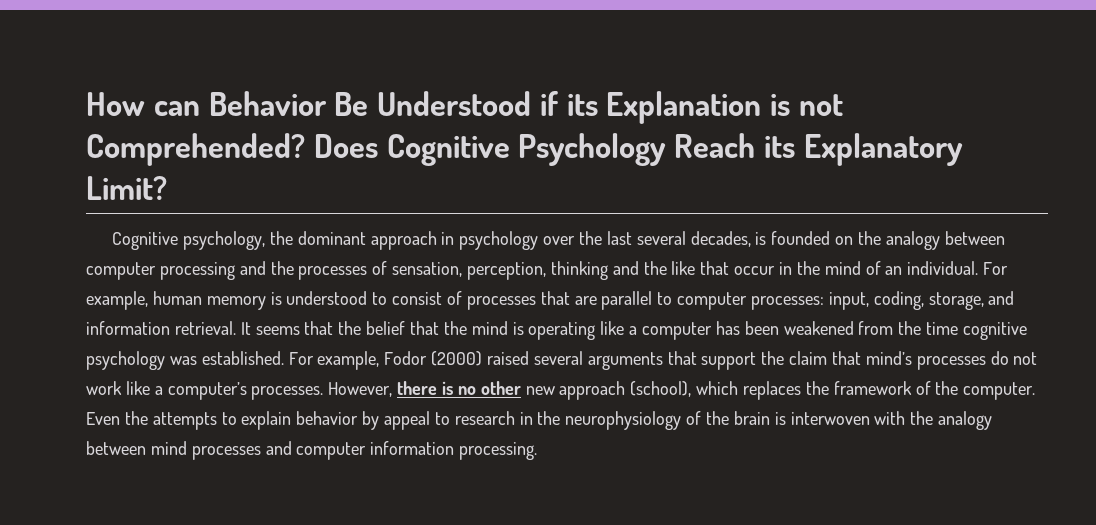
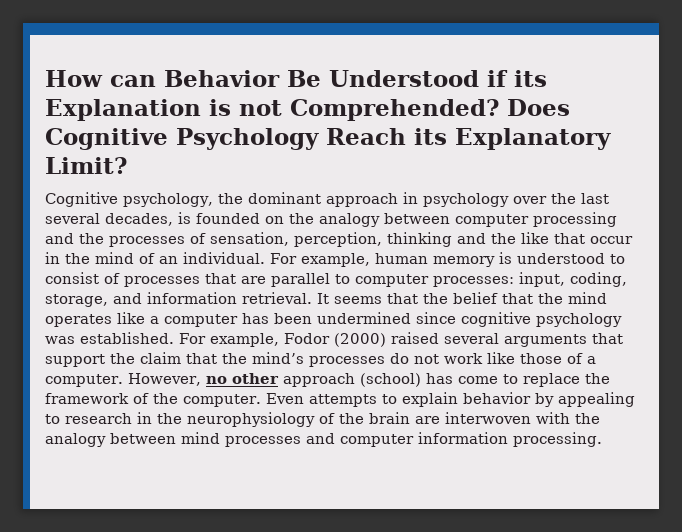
[512,322,596,340] is operating -> [45,314,112,327] operates
[783,321,959,335] weakened from the time -> [317,312,456,324] undermined since
(862, 358) none -> [222,353,247,364] the
[154,381,802,400] a computer’s processes. However, there is no other new approach (school), which replaces -> [520,353,596,364] [45,373,580,387] those of a computer. However, no other approach (school) has come to replace
[124,411,148,425] the -> (304, 398) none
[384,411,431,430] appeal -> [557,392,635,407] appealing
[774,412,786,425] is -> [415,416,440,424] are

